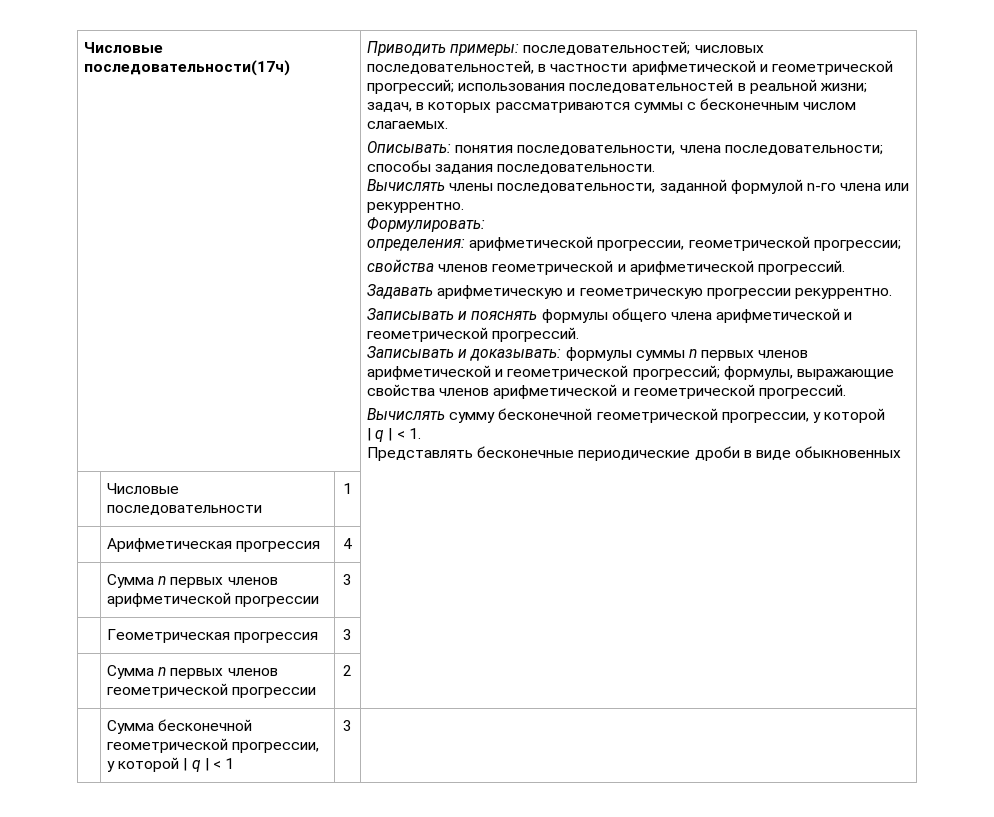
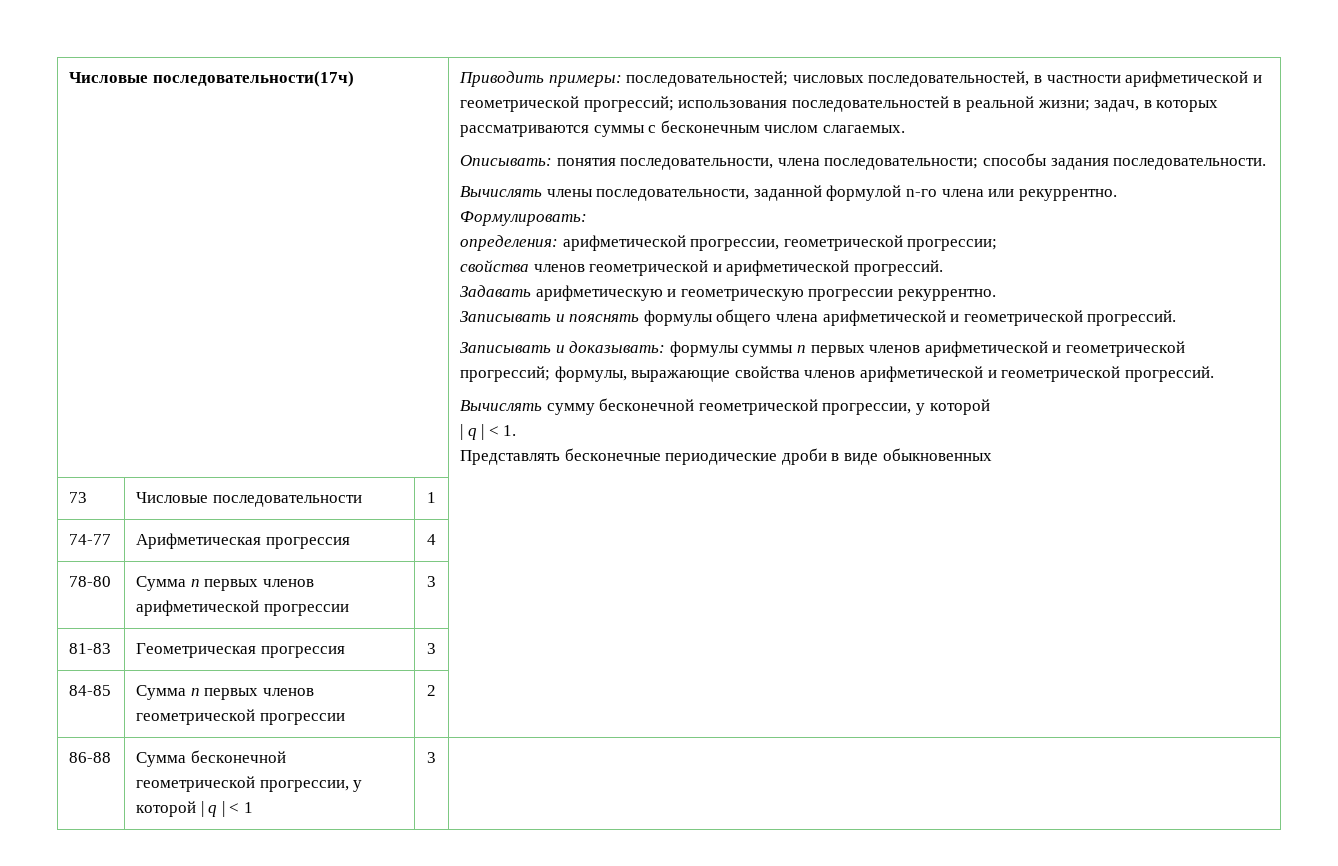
(902, 452) none -> [69,492,88,503] 73
(352, 488) none -> [69,534,112,545] 74-77
(352, 543) none -> [69,576,112,587] 78-80
(352, 579) none -> [69,643,112,654] 81-83
(352, 634) none -> [69,685,112,696] 84-85
(352, 670) none -> [69,752,112,763] 86-88

